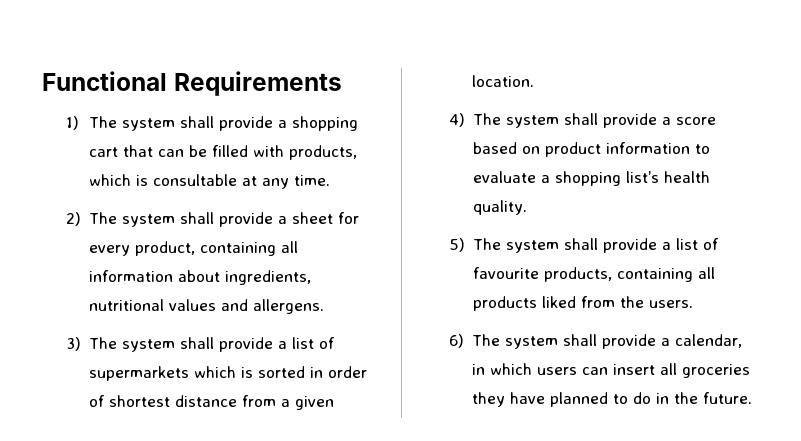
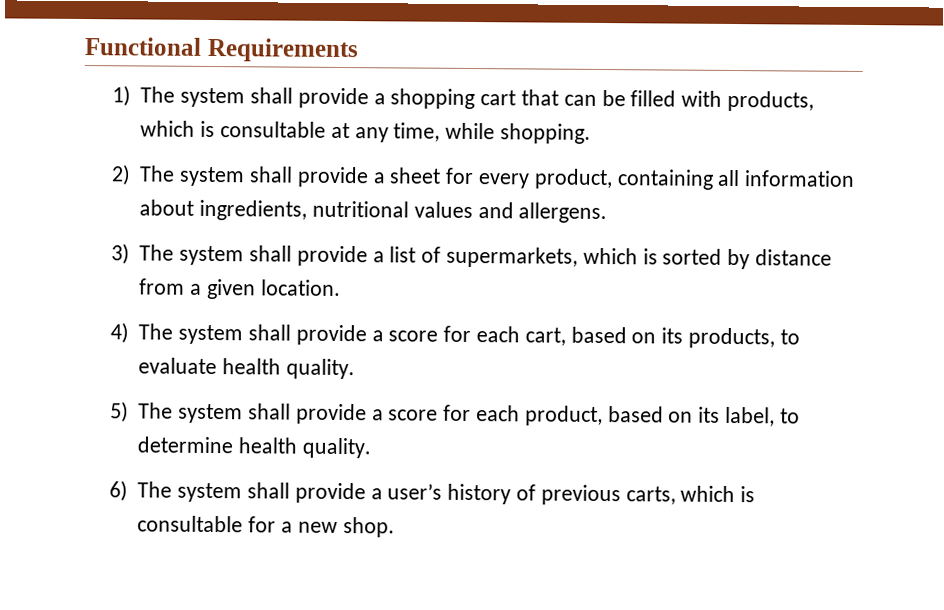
[294,175,331,186] time. -> [393,122,591,144] time, while shopping.
[89,366,190,381] supermarkets -> [445,246,578,268] supermarkets,
[310,366,368,378] [89,395,171,407] in order of shortest -> [727,248,751,270] by
[473,142,711,157] [473,171,660,186] based on product information to evaluate a shopping list’s -> [443,325,800,349] [138,357,218,375] for each cart, based on its products, to evaluate
[676,238,720,250] [473,267,716,282] [473,296,694,311] list of favourite products, containing all products liked from the users. -> [388,404,800,427] [137,436,371,459] score for each product, based on its label, to determine health quality.
[675,334,743,348] [472,363,751,378] [472,392,753,407] calendar, in which users can insert all groceries they have planned to do in the future. -> [387,483,756,506] [137,515,395,538] user’s history of previous carts, which is consultable for a new shop.

